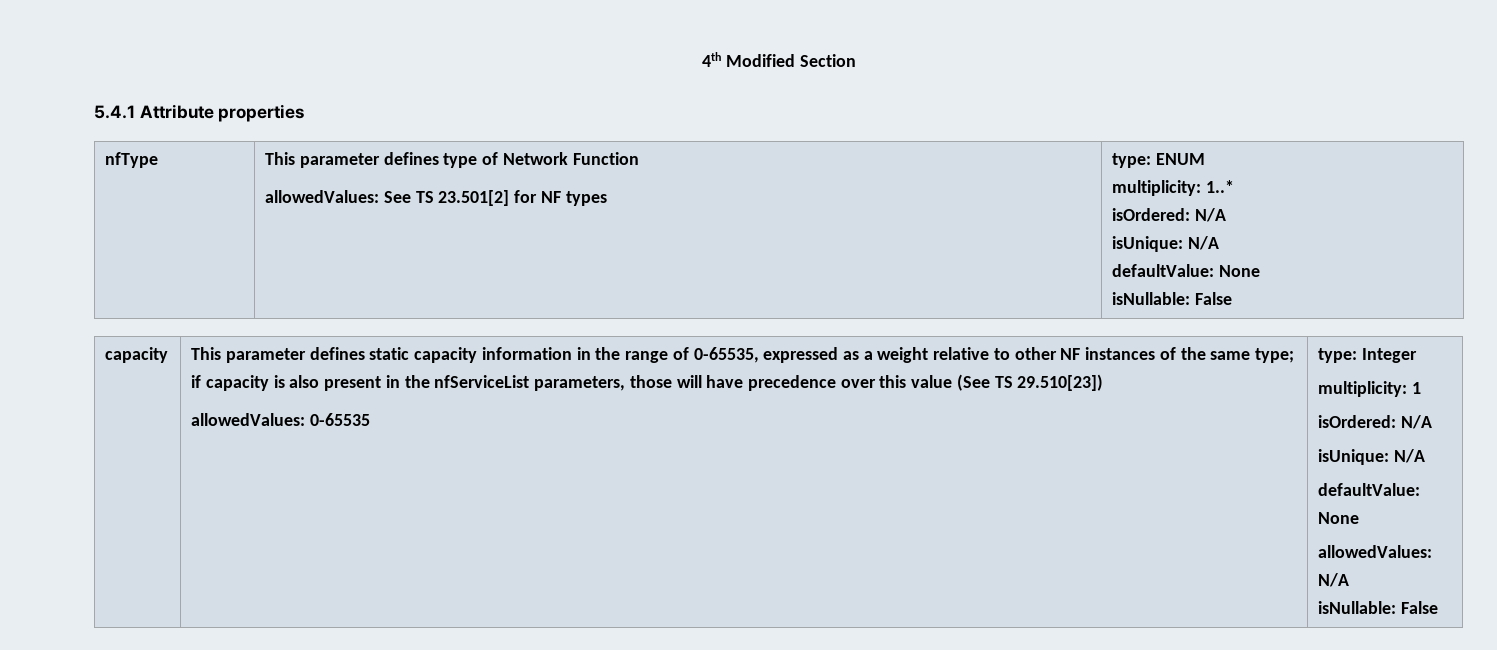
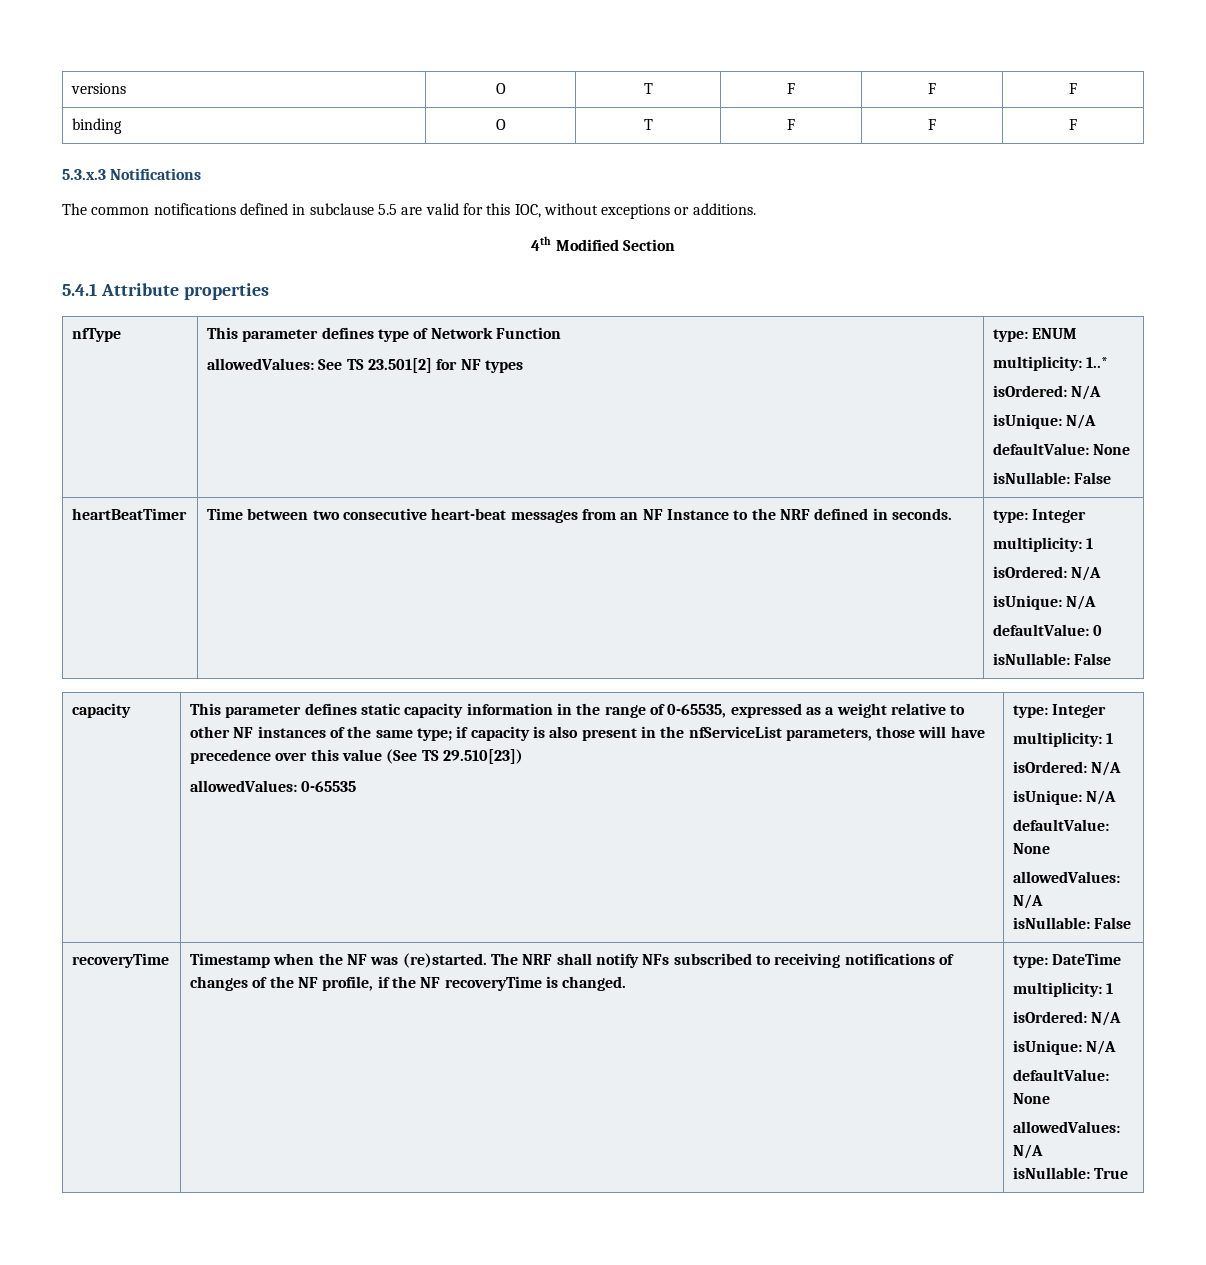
(702, 59) none -> [71,83,127,94] [495,83,506,94] [643,83,653,94] [787,83,795,94] [928,83,936,94] [1069,83,1077,94] [72,118,123,134] [495,119,506,130] [643,119,653,130] [787,119,795,130] [928,119,936,130] [1069,119,1077,130] [62,168,202,180] [62,203,756,219] versions | O | T | F | F | F // binding | O | T | F | F | F // 5.3.x.3 Notifications // The common notifications defined in subclause 5.5 are valid for this IOC, without exceptions or additions. //
(1232, 298) none -> [72,508,188,520] [207,508,952,523] [993,509,1087,523] [993,537,1094,552] [993,566,1102,581] [993,595,1097,610] [993,624,1103,636] [993,653,1112,665] // heartBeatTimer | Time between two consecutive heart-beat messages from an NF Instance to the NRF defined in seconds. | type: Integer // multiplicity: 1 // isOrdered: N/A // isUnique: N/A // defaultValue: 0 // isNullable: False
(1438, 607) none -> [72,953,170,968] [190,953,954,968] [190,976,627,991] [1013,953,1122,968] [1013,982,1114,997] [1013,1011,1122,1026] [1013,1040,1117,1055] [1013,1069,1110,1081] [1013,1093,1051,1104] [1013,1121,1121,1133] [1013,1144,1044,1159] [1013,1167,1129,1179] // recoveryTime | Timestamp when the NF was (re)started. The NRF shall notify NFs subscribed to receiving notifications of changes of the NF profile, if the NF recoveryTime is changed. | type: DateTime // multiplicity: 1 // isOrdered: N/A // isUnique: N/A // defaultValue: None // allowedValues: N/A // isNullable: True

